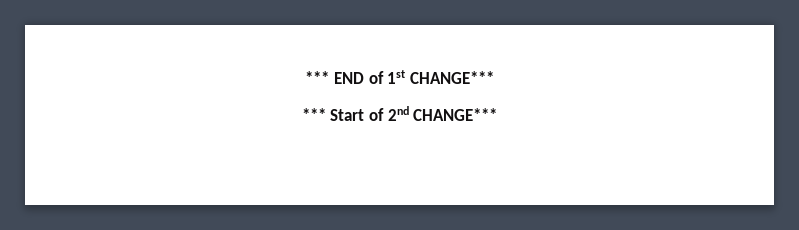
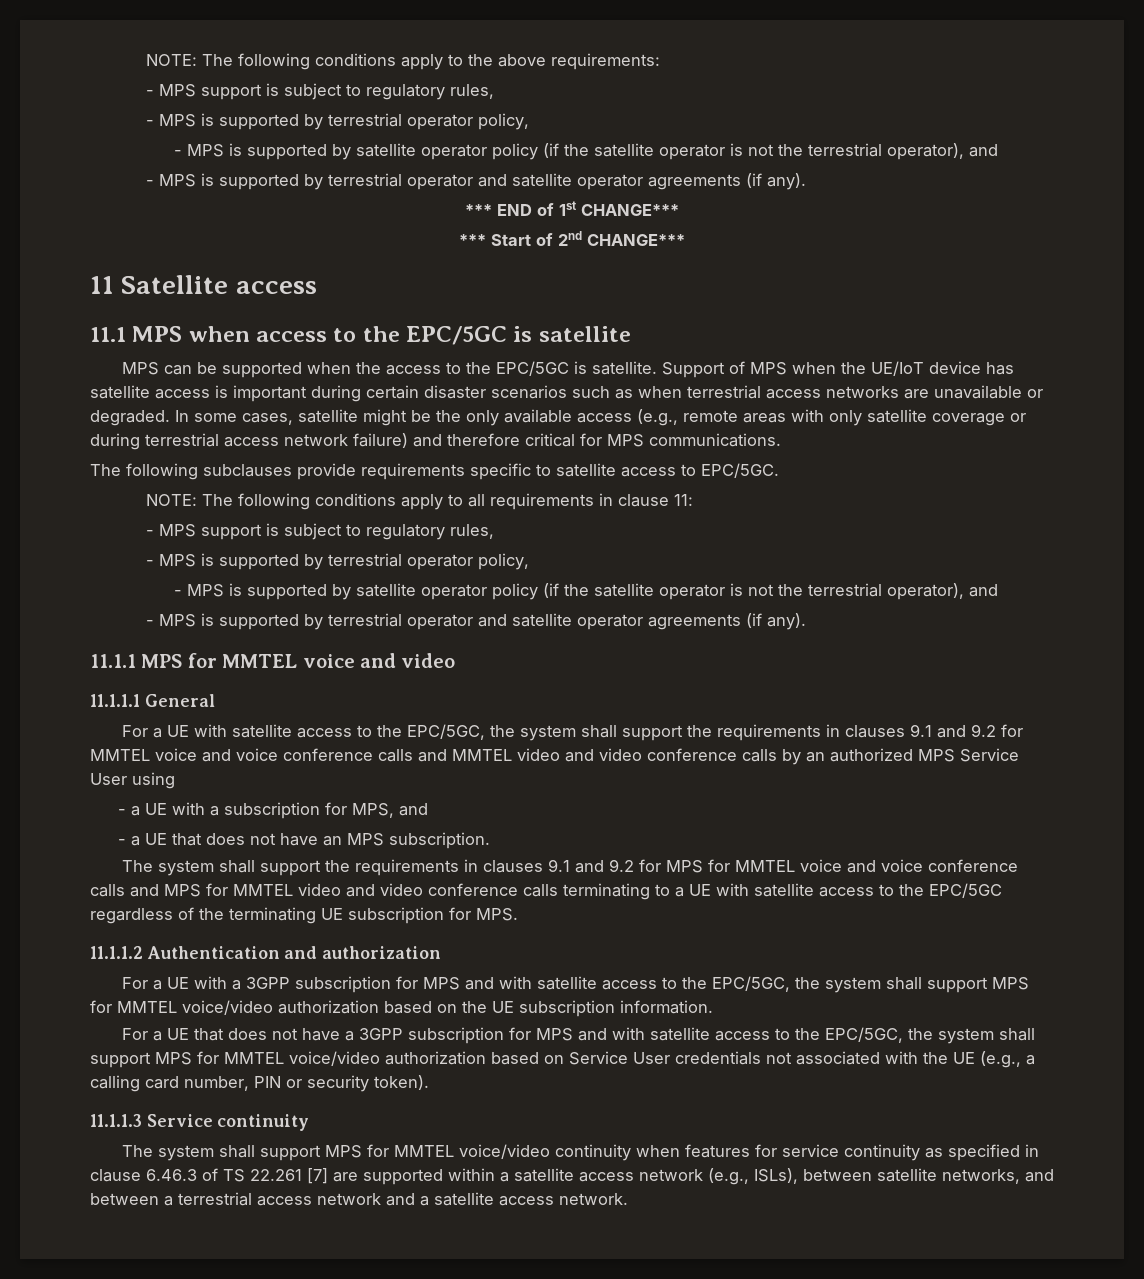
(305, 77) none -> [145,53,660,70] [145,83,494,100] [145,113,529,130] [173,143,998,160] [145,173,806,190] NOTE: The following conditions apply to the above requirements: // - MPS support is subject to regulatory rules, // - MPS is supported by terrestrial operator policy, // - MPS is supported by satellite operator policy (if the satellite operator is not the terrestrial operator), and // - MPS is supported by terrestrial operator and satellite operator agreements (if any). //
(498, 114) none -> [90,275,317,294] [90,326,631,345] [122,361,1015,378] [90,385,1043,402] [90,409,1026,426] [90,433,781,450] [90,463,779,480] [145,493,693,510] [145,523,494,540] [145,553,529,570] [173,583,998,600] [145,613,806,630] [90,653,456,668] [90,694,215,707] [122,724,1024,741] [90,748,1019,765] [90,772,175,789] [117,802,428,819] [117,832,490,849] [122,859,1019,876] [90,883,1002,900] [90,907,518,924] [90,946,442,959] [122,976,1030,993] [90,1000,713,1017] [122,1027,1036,1044] [90,1051,1035,1068] [90,1075,429,1092] [90,1114,310,1131] [122,1144,1040,1161] [90,1168,1054,1185] [90,1192,628,1206] // 11 Satellite access // 11.1 MPS when access to the EPC/5GC is satellite // MPS can be supported when the access to the EPC/5GC is satellite. Support of MPS when the UE/IoT device has satellite access is important during certain disaster scenarios such as when terrestrial access networks are unavailable or degraded. In some cases, satellite might be the only available access (e.g., remote areas with only satellite coverage or during terrestrial access network failure) and therefore critical for MPS communications. // The following subclauses provide requirements specific to satellite access to EPC/5GC. // NOTE: The following conditions apply to all requirements in clause 11: // - MPS support is subject to regulatory rules, // - MPS is supported by terrestrial operator policy, // - MPS is supported by satellite operator policy (if the satellite operator is not the terrestrial operator), and // - MPS is supported by terrestrial operator and satellite operator agreements (if any). // 11.1.1 MPS for MMTEL voice and video // 11.1.1.1 General // For a UE with satellite access to the EPC/5GC, the system shall support the requirements in clauses 9.1 and 9.2 for MMTEL voice and voice conference calls and MMTEL video and video conference calls by an authorized MPS Service User using // - a UE with a subscription for MPS, and // - a UE that does not have an MPS subscription. // The system shall support the requirements in clauses 9.1 and 9.2 for MPS for MMTEL voice and voice conference calls and MPS for MMTEL video and video conference calls terminating to a UE with satellite access to the EPC/5GC regardless of the terminating UE subscription for MPS. // 11.1.1.2 Authentication and authorization // For a UE with a 3GPP subscription for MPS and with satellite access to the EPC/5GC, the system shall support MPS for MMTEL voice/video authorization based on the UE subscription information. // For a UE that does not have a 3GPP subscription for MPS and with satellite access to the EPC/5GC, the system shall support MPS for MMTEL voice/video authorization based on Service User credentials not associated with the UE (e.g., a calling card number, PIN or security token). // 11.1.1.3 Service continuity // The system shall support MPS for MMTEL voice/video continuity when features for service continuity as specified in clause 6.46.3 of TS 22.261 [7] are supported within a satellite access network (e.g., ISLs), between satellite networks, and between a terrestrial access network and a satellite access network.

